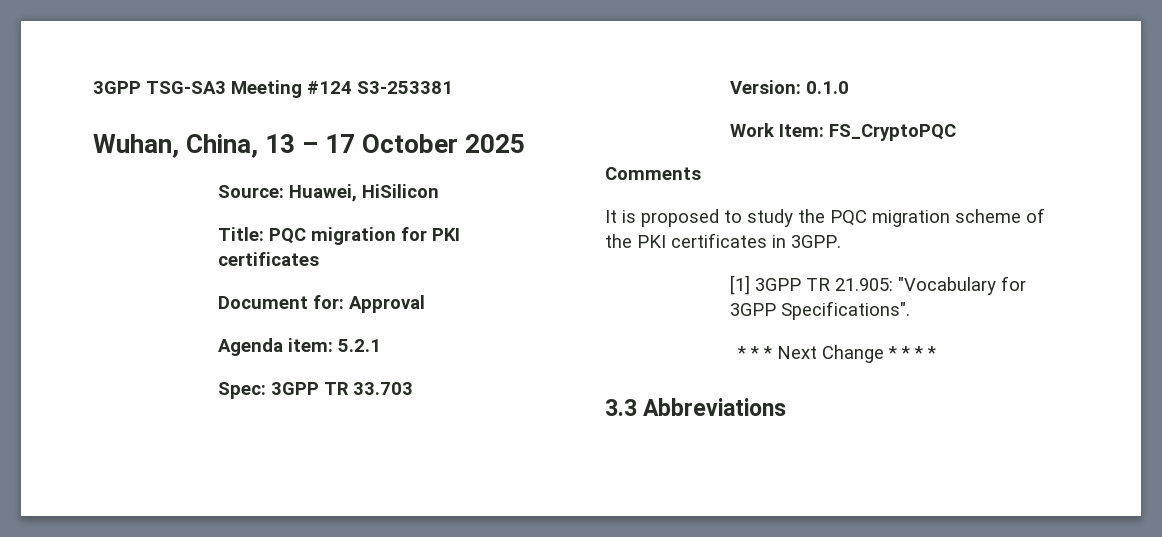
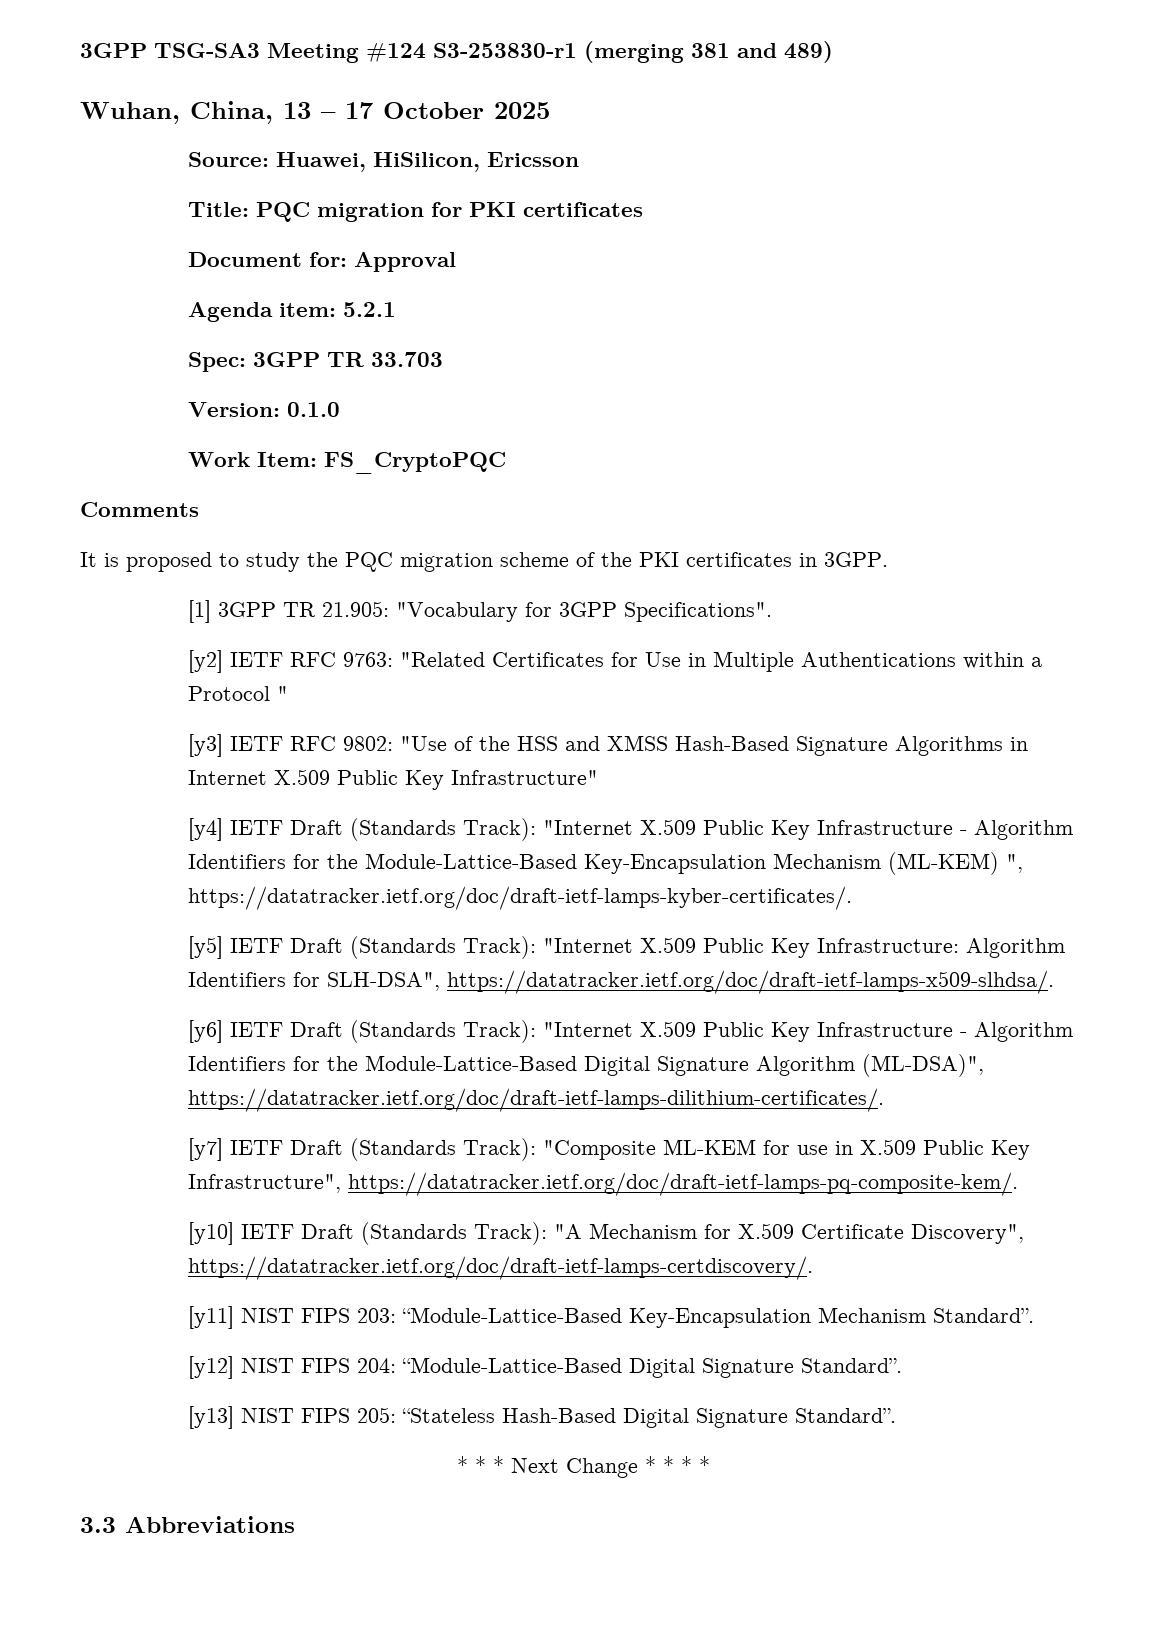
[357,81,453,94] S3-253381 -> [433,41,833,63] S3-253830-r1 (merging 381 and 489)
[361,184,439,198] HiSilicon -> [372,152,579,172] HiSilicon, Ericsson
(910, 310) none -> [187,650,1042,673] [187,686,288,701] [187,734,1028,757] [187,769,598,790] [187,818,1073,841] [187,852,1023,875] [187,886,852,910] [187,936,1065,959] [187,970,1054,994] [187,1020,1073,1043] [187,1054,984,1077] [187,1088,884,1112] [187,1138,1030,1161] [187,1172,1018,1196] [187,1222,1024,1245] [187,1256,813,1280] [187,1306,1034,1329] [187,1356,902,1379] [187,1406,896,1429] // [y2] IETF RFC 9763: "Related Certificates for Use in Multiple Authentications within a Protocol " // [y3] IETF RFC 9802: "Use of the HSS and XMSS Hash-Based Signature Algorithms in Internet X.509 Public Key Infrastructure" // [y4] IETF Draft (Standards Track): "Internet X.509 Public Key Infrastructure - Algorithm Identifiers for the Module-Lattice-Based Key-Encapsulation Mechanism (ML-KEM) ", https://datatracker.ietf.org/doc/draft-ietf-lamps-kyber-certificates/. // [y5] IETF Draft (Standards Track): "Internet X.509 Public Key Infrastructure: Algorithm Identifiers for SLH-DSA", https://datatracker.ietf.org/doc/draft-ietf-lamps-x509-slhdsa/. // [y6] IETF Draft (Standards Track): "Internet X.509 Public Key Infrastructure - Algorithm Identifiers for the Module-Lattice-Based Digital Signature Algorithm (ML-DSA)", https://datatracker.ietf.org/doc/draft-ietf-lamps-dilithium-certificates/. // [y7] IETF Draft (Standards Track): "Composite ML-KEM for use in X.509 Public Key Infrastructure", https://datatracker.ietf.org/doc/draft-ietf-lamps-pq-composite-kem/. // [y10] IETF Draft (Standards Track): "A Mechanism for X.509 Certificate Discovery", https://datatracker.ietf.org/doc/draft-ietf-lamps-certdiscovery/. // [y11] NIST FIPS 203: “Module-Lattice-Based Key-Encapsulation Mechanism Standard”. // [y12] NIST FIPS 204: “Module-Lattice-Based Digital Signature Standard”. // [y13] NIST FIPS 205: “Stateless Hash-Based Digital Signature Standard”.

